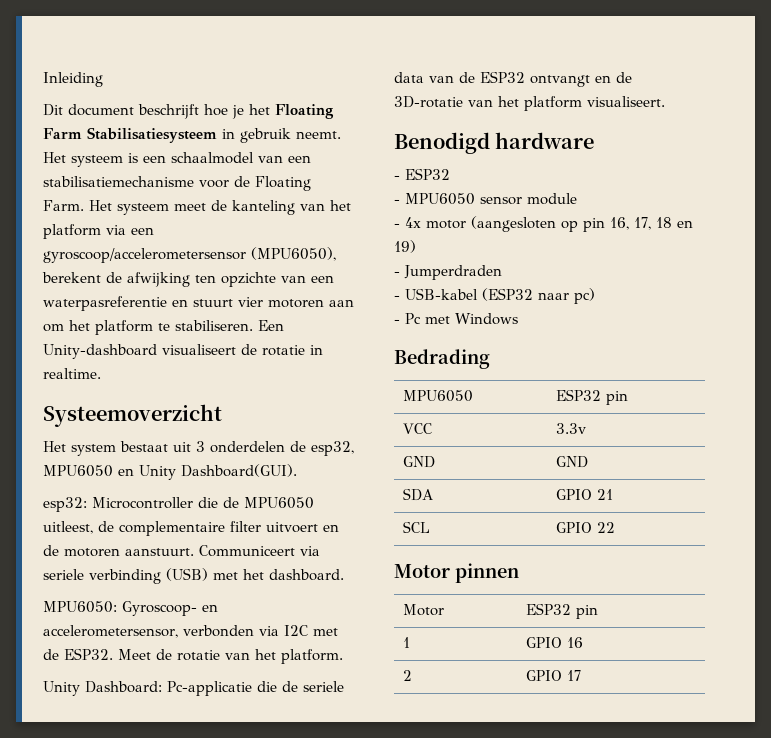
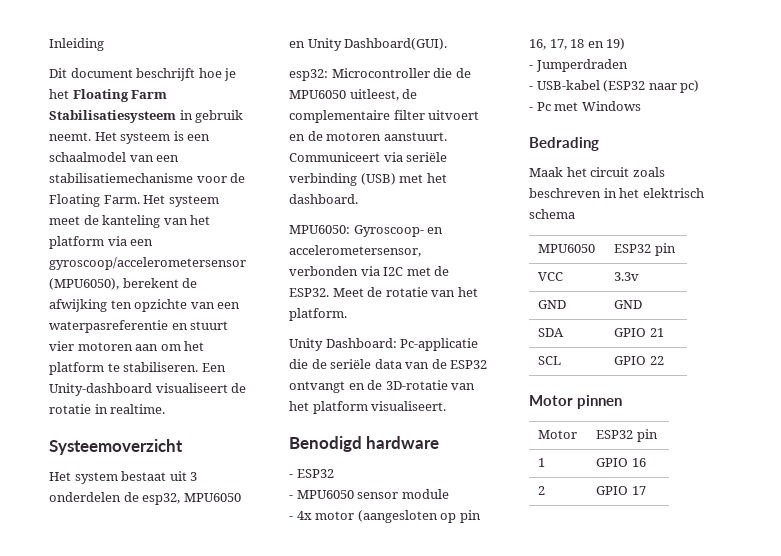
[43,569,84,580] seriele -> [406,152,448,162] seriële
[303,681,344,692] seriele -> [330,359,372,369] seriële
(490, 359) none -> [529,167,665,177] [529,188,704,198] [529,209,575,219] // Maak het circuit zoals beschreven in het elektrisch schema

